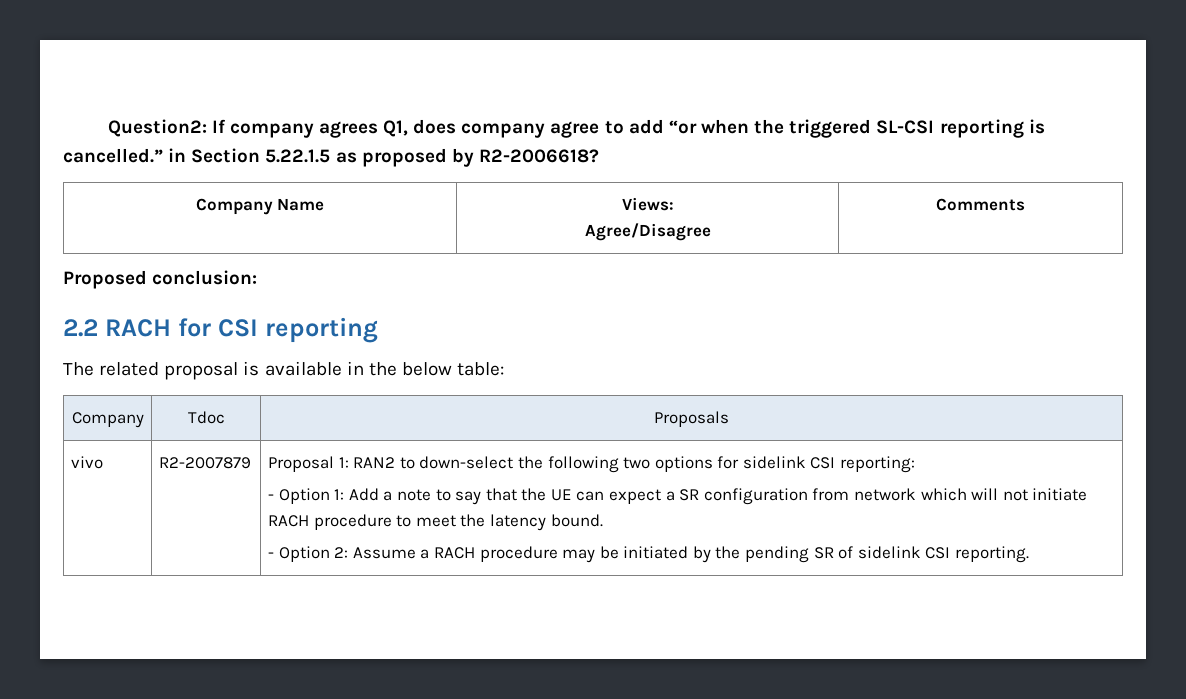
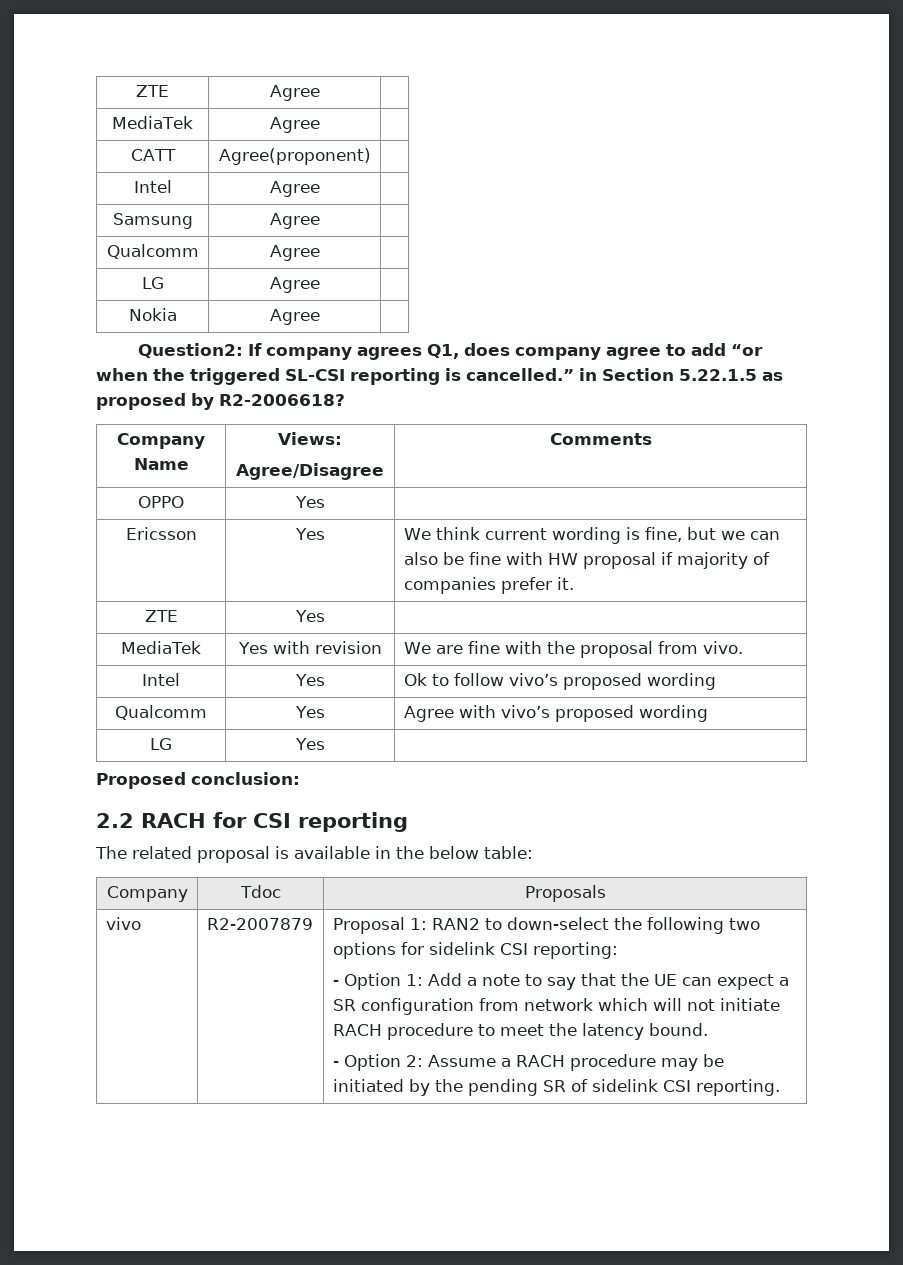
(107, 128) none -> [136,85,169,97] [269,85,320,101] [112,116,194,129] [269,117,320,133] [130,149,176,161] [218,148,371,165] [133,180,172,193] [269,181,320,197] [112,213,193,229] [269,213,320,229] [106,244,199,259] [269,245,320,261] [141,277,164,289] [269,277,320,293] [128,308,177,321] [269,309,320,325] ZTE | Agree | // MediaTek | Agree | // CATT | Agree(proponent) | // Intel | Agree | // Samsung | Agree | // Qualcomm | Agree | // LG | Agree | // Nokia | Agree | //
(1025, 204) none -> [138,496,184,508] [294,496,325,508] [125,527,197,540] [294,528,325,540] [403,527,780,544] [403,552,770,569] [403,577,574,594] [144,610,178,622] [294,610,325,622] [120,641,202,654] [237,641,382,654] [403,641,743,658] [142,673,180,686] [294,674,325,686] [403,673,716,690] [115,705,207,720] [294,706,325,718] [403,705,708,722] [150,738,172,750] [294,738,325,750] // OPPO | Yes | // Ericsson | Yes | We think current wording is fine, but we can also be fine with HW proposal if majority of companies prefer it. // ZTE | Yes | // MediaTek | Yes with revision | We are fine with the proposal from vivo. // Intel | Yes | Ok to follow vivo’s proposed wording // Qualcomm | Yes | Agree with vivo’s proposed wording // LG | Yes |

